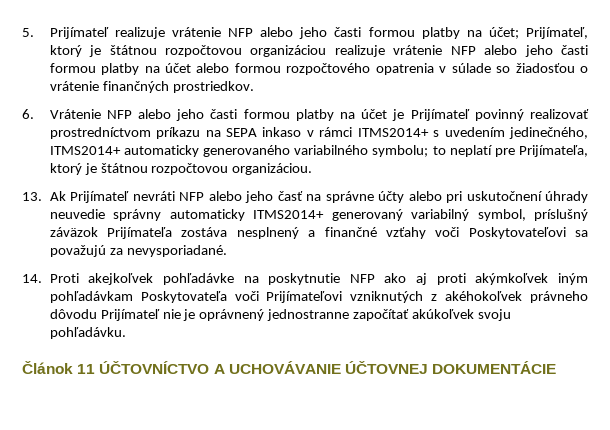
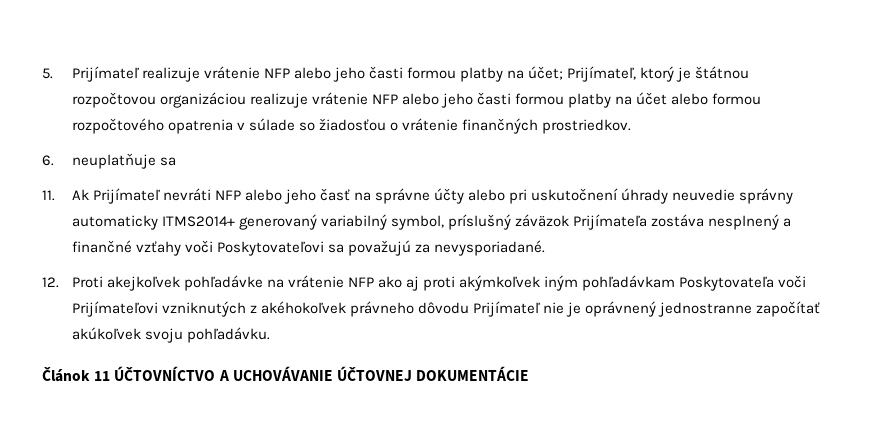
[49,109,590,121] [49,127,589,139] [49,145,589,157] [49,163,313,175] [22,192,42,201] Vrátenie NFP alebo jeho časti formou platby na účet je Prijímateľ povinný realizovať prostredníctvom príkazu na SEPA inkaso v rámci ITMS2014+ s uvedením jedinečného, ITMS2014+ automaticky generovaného variabilného symbolu; to neplatí pre Prijímateľa, ktorý je štátnou rozpočtovou organizáciou. // 13. -> [71,153,176,169] [42,190,55,201] neuplatňuje sa // 11.
[22,274,42,283] 14. -> [42,277,59,288] 12.
[268,273,341,285] poskytnutie -> [287,275,344,288] vrátenie

